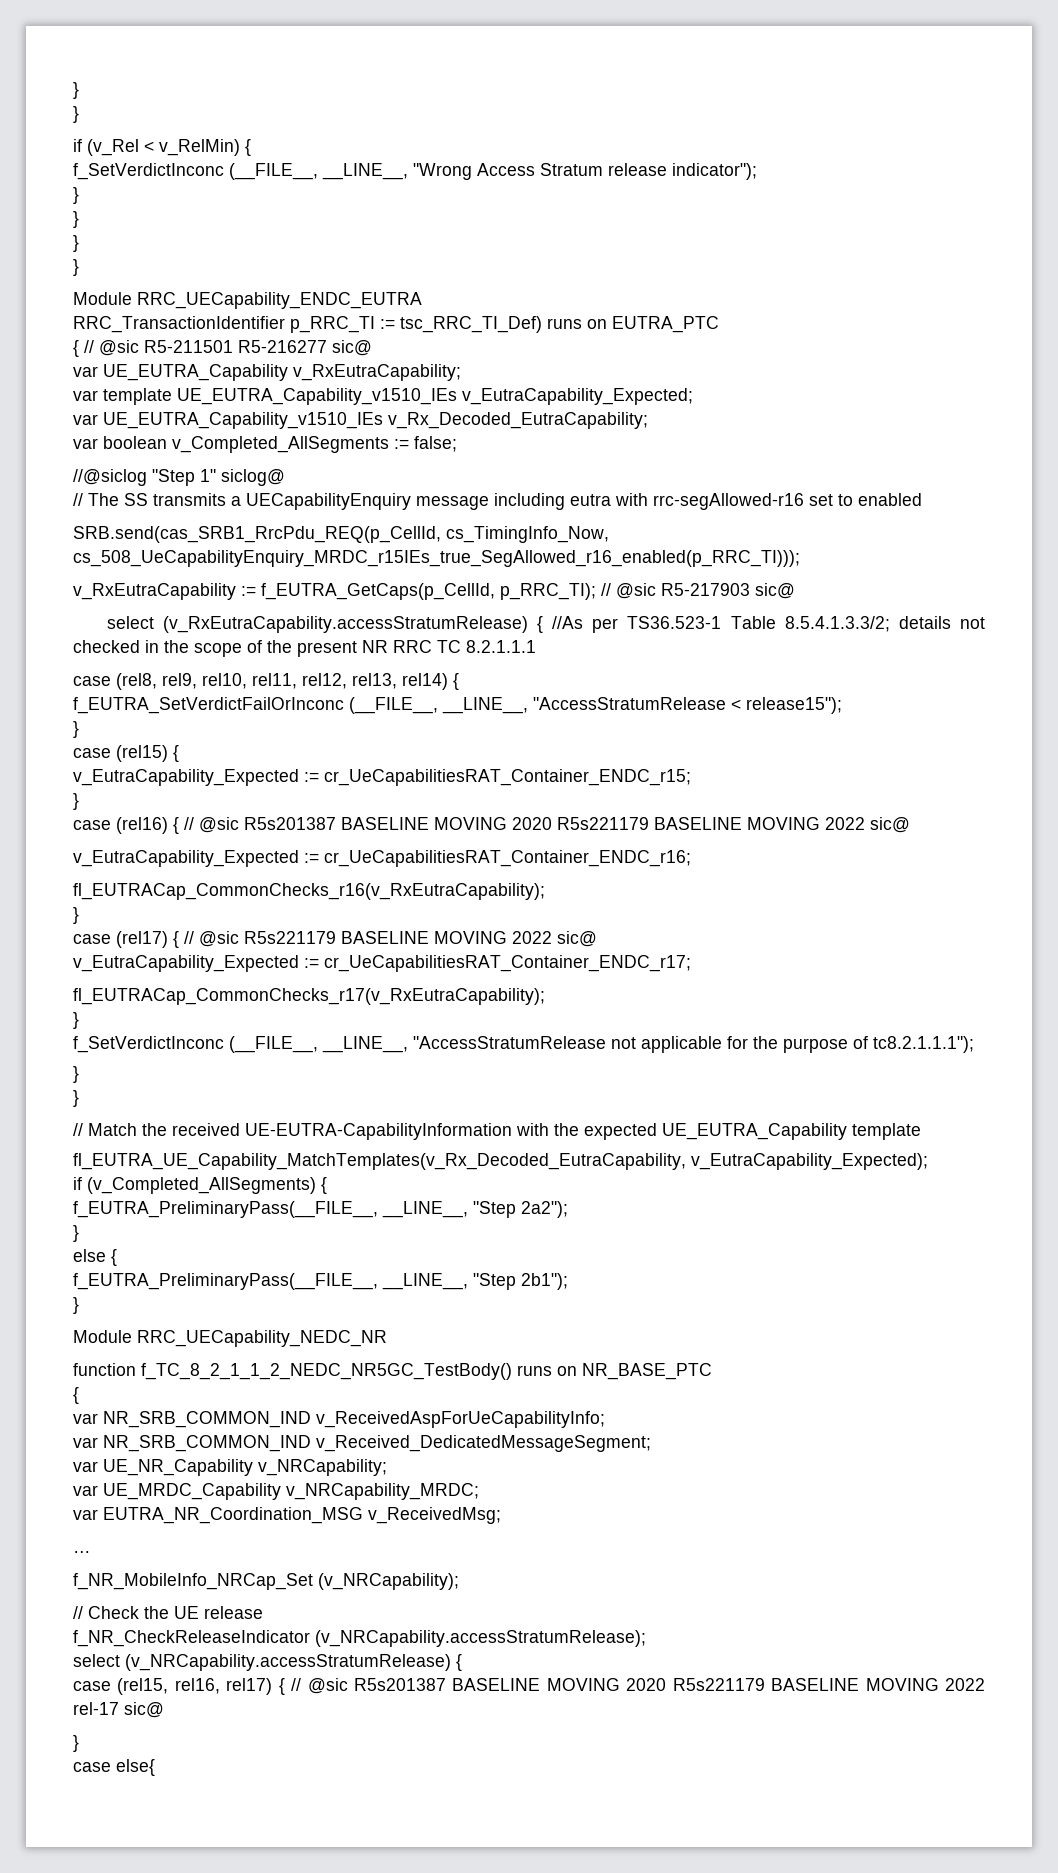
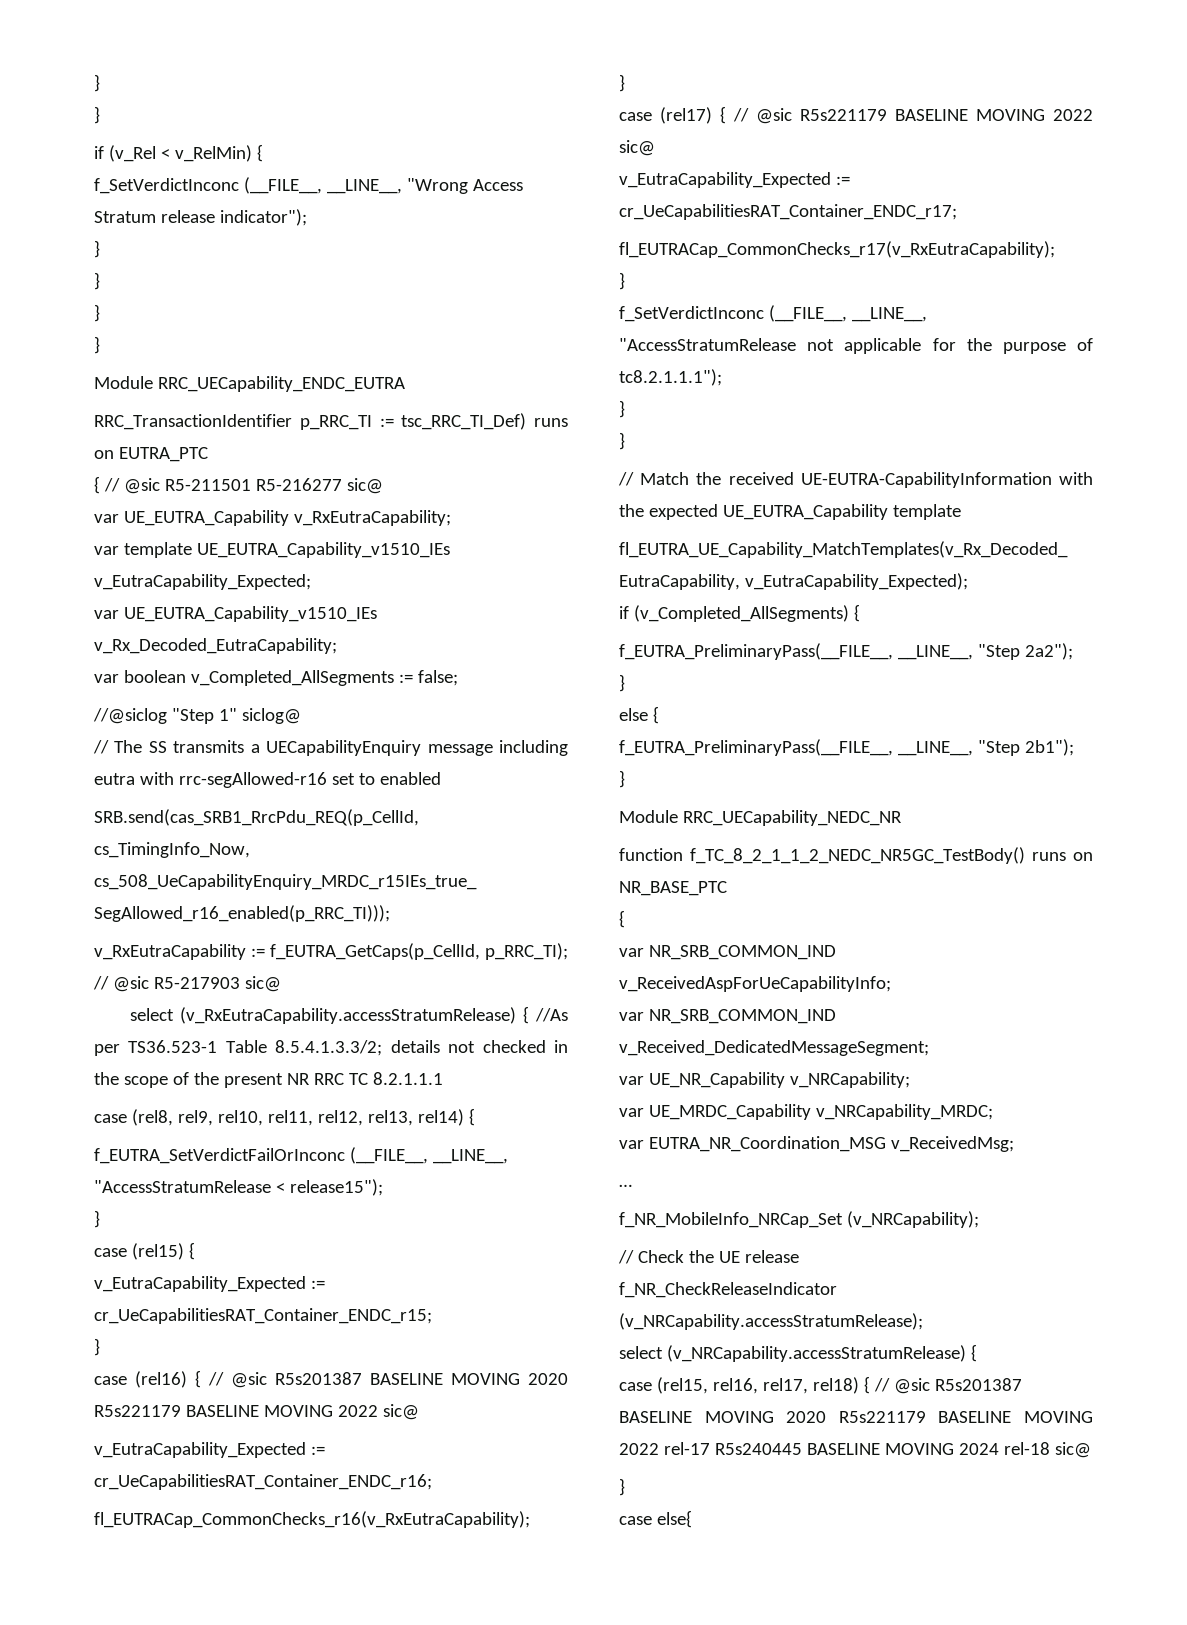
[226,1678,273,1695] rel17) -> [762,1377,859,1394] rel17, rel18)
(119, 1708) none -> [714,1442,1050,1455] R5s240445 BASELINE MOVING 2024 rel-18

